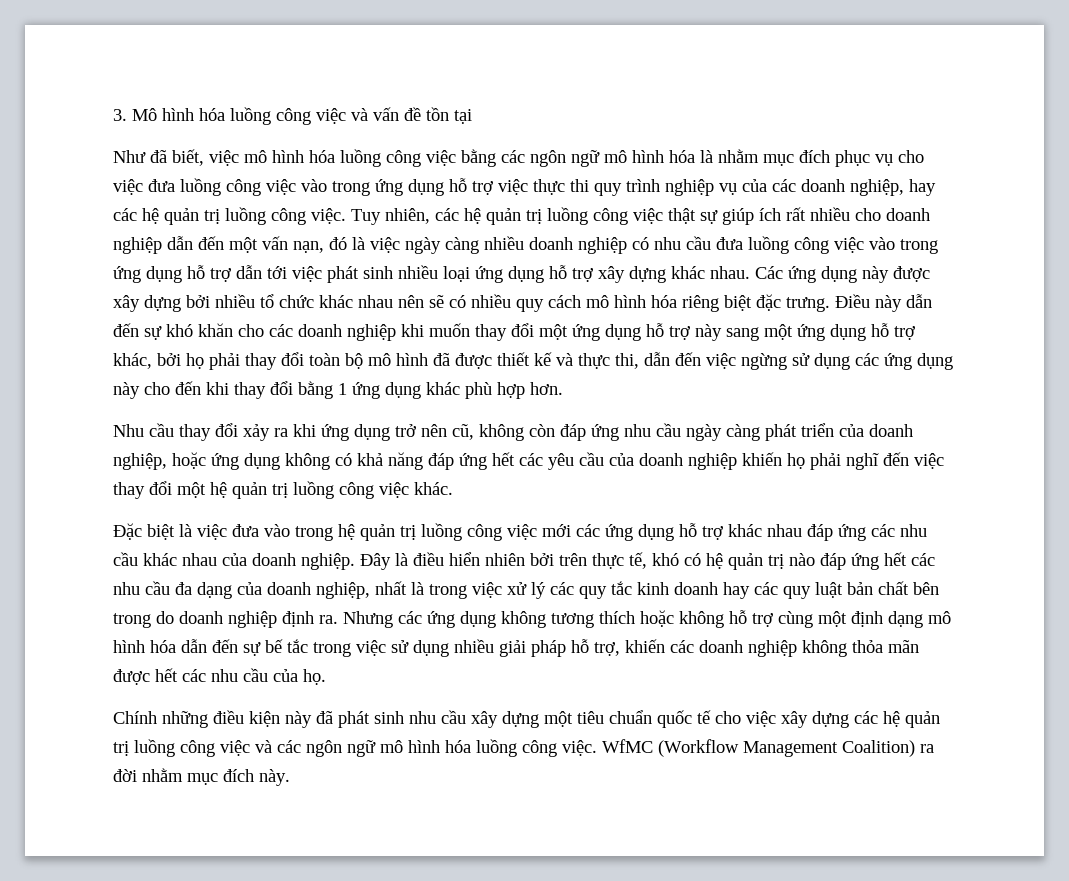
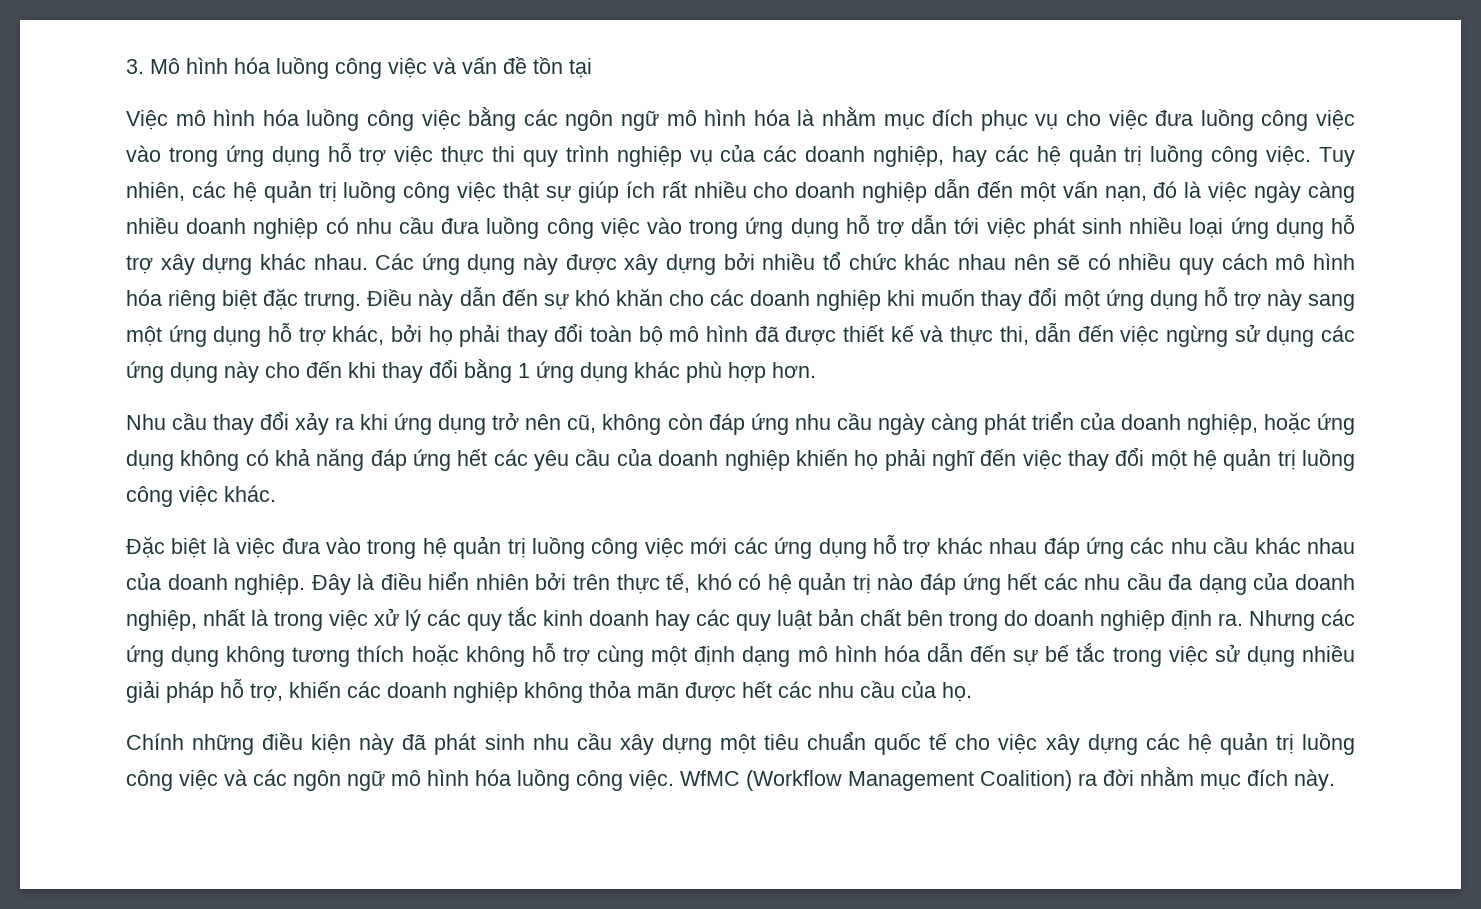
[113,149,239,166] Như đã biết, việc -> [126,110,168,130] Việc

